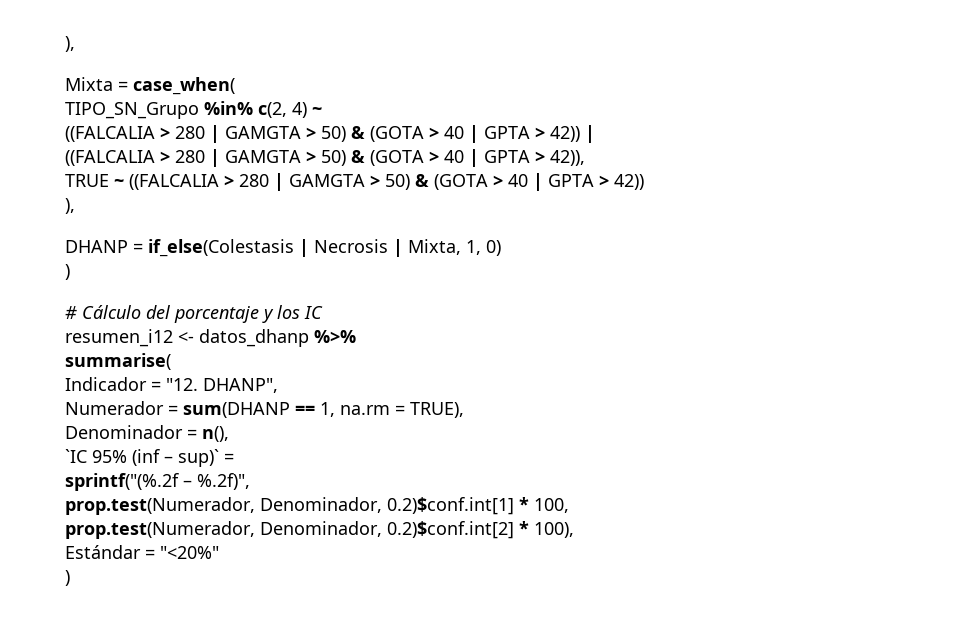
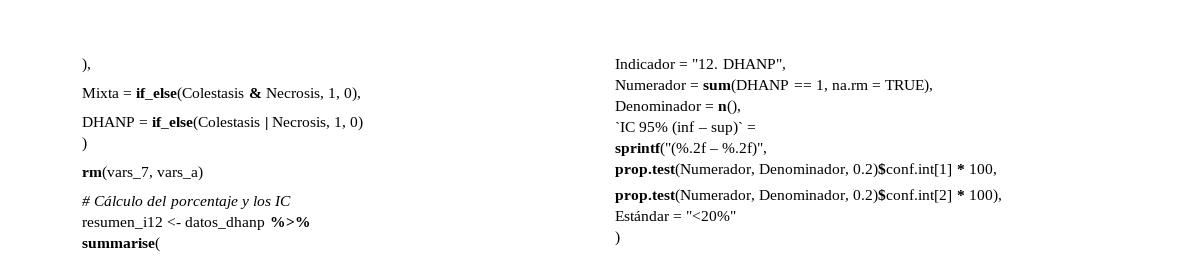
[133,77,235,95] [65,101,322,119] [65,125,595,143] [65,149,585,167] [65,173,644,191] [65,198,75,214] case_when( // TIPO_SN_Grupo %in% c(2, 4) ~ // ((FALCALIA > 280 | GAMGTA > 50) & (GOTA > 40 | GPTA > 42)) | // ((FALCALIA > 280 | GAMGTA > 50) & (GOTA > 40 | GPTA > 42)), // TRUE ~ ((FALCALIA > 280 | GAMGTA > 50) & (GOTA > 40 | GPTA > 42)) // ), -> [136,87,362,102] if_else(Colestasis & Necrosis, 1, 0),
[314,239,461,257] Necrosis | Mixta, -> [271,117,330,129] Necrosis,
(70, 272) none -> [82,166,204,181] // rm(vars_7, vars_a)

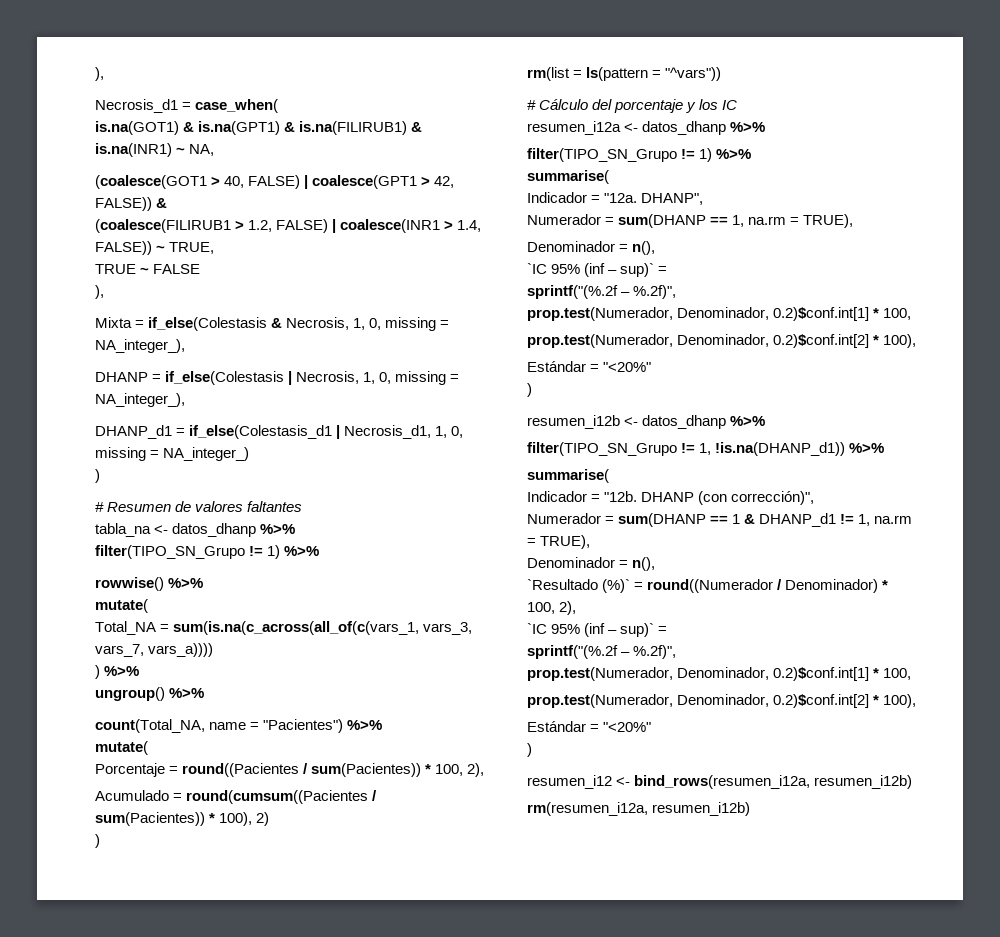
[82,58,91,73] ), -> [95,67,104,81] [95,99,279,113] [95,121,423,135] [95,143,215,157] [95,175,455,189] [95,197,168,211] [95,219,482,233] [95,241,215,255] [95,264,201,274] [95,285,104,299] ), // Necrosis_d1 = case_when( // is.na(GOT1) & is.na(GPT1) & is.na(FILIRUB1) & is.na(INR1) ~ NA, // (coalesce(GOT1 > 40, FALSE) | coalesce(GPT1 > 42, FALSE)) & // (coalesce(FILIRUB1 > 1.2, FALSE) | coalesce(INR1 > 1.4, FALSE)) ~ TRUE, // TRUE ~ FALSE // ),
[344,87,362,102] 0), -> [369,317,450,331] [95,339,185,353] 0, missing = NA_integer_),
[350,116,364,131] [82,137,87,152] [82,166,204,181] 0) // ) // rm(vars_7, vars_a) -> [379,371,460,385] [95,393,185,407] [95,425,464,439] [95,447,250,461] [95,469,100,483] [95,501,303,512] [95,523,296,537] [95,545,320,559] [95,577,204,591] [95,599,148,613] [95,621,473,635] [95,643,214,657] [95,665,140,679] [95,687,205,701] [95,719,383,733] [95,741,148,755] [95,763,485,777] [95,790,378,804] [95,812,270,826] [95,834,100,848] [527,67,722,81] 0, missing = NA_integer_), // DHANP_d1 = if_else(Colestasis_d1 | Necrosis_d1, 1, 0, missing = NA_integer_) // ) // # Resumen de valores faltantes // tabla_na <- datos_dhanp %>% // filter(TIPO_SN_Grupo != 1) %>% // rowwise() %>% // mutate( // Total_NA = sum(is.na(c_across(all_of(c(vars_1, vars_3, vars_7, vars_a)))) // ) %>% // ungroup() %>% // count(Total_NA, name = "Pacientes") %>% // mutate( // Porcentaje = round((Pacientes / sum(Pacientes)) * 100, 2), // Acumulado = round(cumsum((Pacientes / sum(Pacientes)) * 100), 2) // ) // rm(list = ls(pattern = "^vars"))
[82,217,311,230] [82,237,160,252] [615,59,719,69] resumen_i12 <- datos_dhanp %>% // summarise( // Indicador = "12. -> [527,121,766,135] [527,148,752,162] [527,170,609,184] [527,192,638,203] resumen_i12a <- datos_dhanp %>% // filter(TIPO_SN_Grupo != 1) %>% // summarise( // Indicador = "12a.
(620, 238) none -> [527,415,766,429] [527,442,885,456] [527,469,609,483] [527,491,815,505] [527,513,913,527] [527,535,591,549] [527,557,656,571] [527,579,889,593] [527,601,577,615] [527,623,668,637] [527,645,677,659] [527,667,912,681] [527,694,917,708] [527,721,652,732] [527,743,532,757] [527,775,913,789] [527,802,751,816] // resumen_i12b <- datos_dhanp %>% // filter(TIPO_SN_Grupo != 1, !is.na(DHANP_d1)) %>% // summarise( // Indicador = "12b. DHANP (con corrección)", // Numerador = sum(DHANP == 1 & DHANP_d1 != 1, na.rm = TRUE), // Denominador = n(), // `Resultado (%)` = round((Numerador / Denominador) * 100, 2), // `IC 95% (inf – sup)` = // sprintf("(%.2f – %.2f)", // prop.test(Numerador, Denominador, 0.2)$conf.int[1] * 100, // prop.test(Numerador, Denominador, 0.2)$conf.int[2] * 100), // Estándar = "<20%" // ) // resumen_i12 <- bind_rows(resumen_i12a, resumen_i12b) // rm(resumen_i12a, resumen_i12b)

